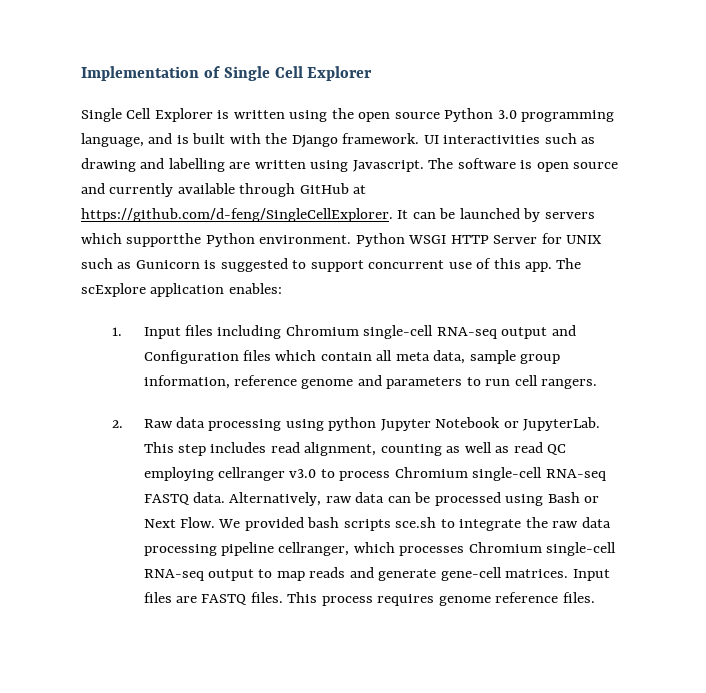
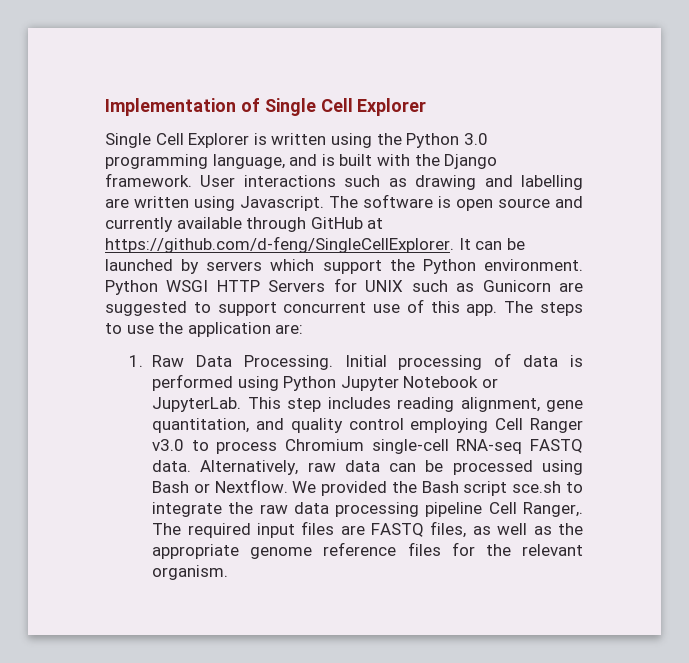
[358,112,440,122] open source -> (402, 139) none
[423,135,541,144] UI interactivities -> [200,175,336,187] User interactions
[126,233,202,247] supportthe -> [322,259,415,274] support the
[493,235,538,244] Server -> [268,280,326,292] Servers
[204,260,217,269] is -> [559,282,583,292] are
[81,283,282,297] [112,325,576,339] [143,350,561,364] [143,375,598,389] [112,417,377,431] scExplore application enables: // 1. Input files including Chromium single-cell RNA-seq output and Configuration files which contain all meta data, sample group information, reference genome and parameters to run cell rangers. // 2. Raw data processing using python -> [540,302,583,316] [105,322,304,337] [128,353,583,370] [152,374,337,391] steps to use the application are: // 1. Raw Data Processing. Initial processing of data is performed using Python
[270,442,567,456] [143,467,285,481] read alignment, counting as well as read QC employing cellranger -> [397,397,583,412] [152,418,583,433] reading alignment, gene quantitation, and quality control employing Cell Ranger
[143,517,391,531] Next Flow. We provided bash scripts -> [214,479,508,496] Nextflow. We provided the Bash script
[278,542,617,556] [143,567,610,581] [143,592,595,606] cellranger, which processes Chromium single-cell RNA-seq output to map reads and generate gene-cell matrices. Input files are FASTQ files. This process requires genome reference files. -> [488,502,583,517] [152,521,583,538] [152,542,583,559] [152,565,229,580] Cell Ranger,. The required input files are FASTQ files, as well as the appropriate genome reference files for the relevant organism.

